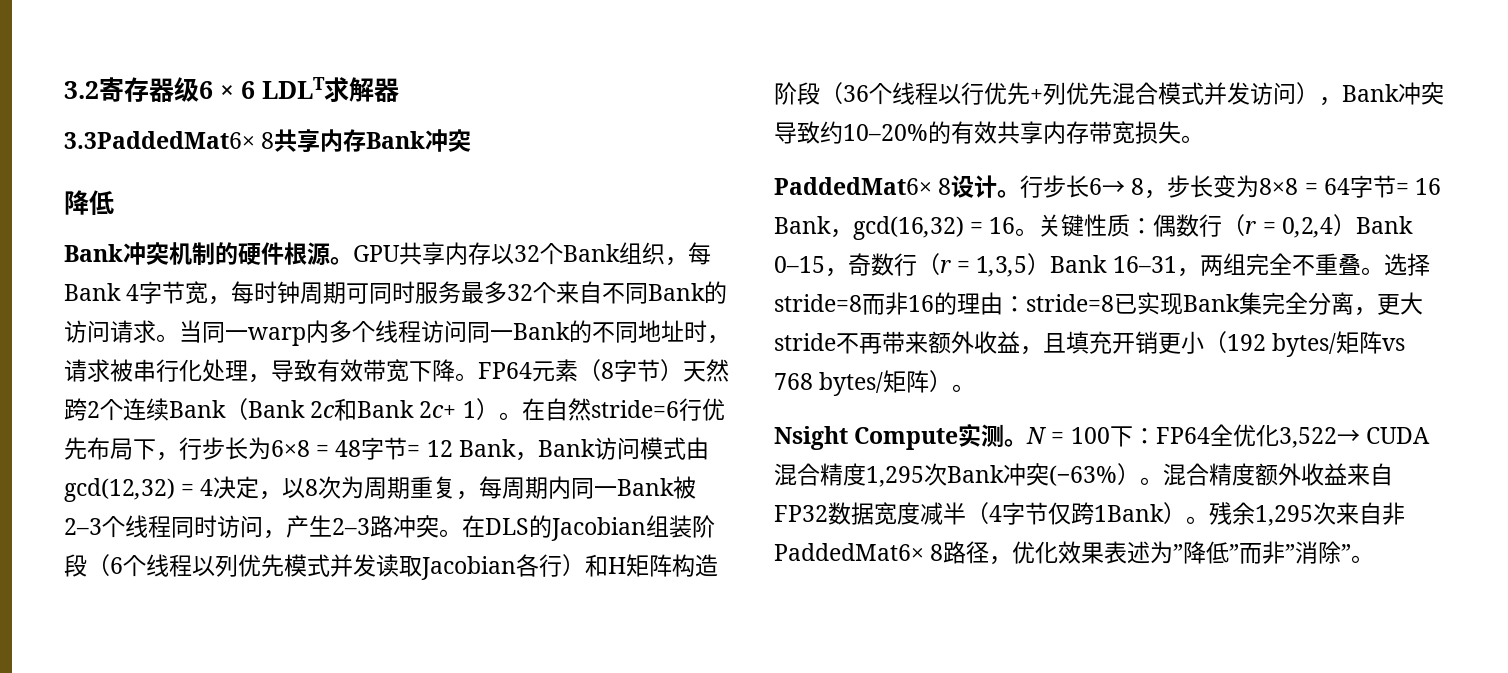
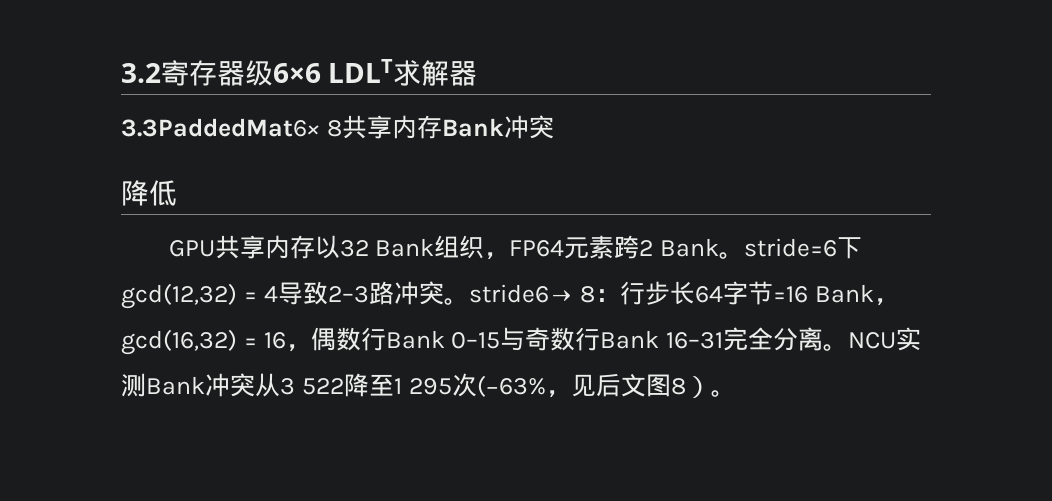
[199,81,255,99] 6 × 6 -> [273,63,321,83] 6×6
[64,242,353,266] Bank冲突机制的硬件根源。 -> (177, 193) none
[540,243,563,265] 个 -> (369, 248) none
[688,242,711,265] [64,281,728,305] [64,320,730,346] [64,359,729,383] [64,398,725,421] [64,437,709,461] [64,476,697,502] [64,515,715,541] [64,554,718,580] [774,82,1444,106] [774,121,1204,144] [774,175,1442,199] 每Bank 4字节宽，每时钟周期可同时服务最多32个来自不同Bank的访问请求。当同一warp内多个线程访问同一Bank的不同地址时，请求被串行化处理，导致有效带宽下降。FP64元素（8字节）天然跨2个连续Bank（Bank 2c和Bank 2c+ 1）。在自然stride=6行优先布局下，行步长为6×8 = 48字节= 12 Bank，Bank访问模式由gcd(12,32) = 4决定，以8次为周期重复，每周期内同一Bank被2–3个线程同时访问，产生2–3路冲突。在DLS的Jacobian组装阶段（6个线程以列优先模式并发读取Jacobian各行）和H矩阵构造阶段（36个线程以行优先+列优先混合模式并发访问），Bank冲突导致约10–20%的有效共享内存带宽损失。 // PaddedMat6× 8设计。行步长6→ 8，步长变为8×8 = 64字节= 16 -> [509,235,863,259] [121,281,809,309] FP64元素跨2 Bank。stride=6下gcd(12,32) = 4导致2–3路冲突。stride6→ 8：行步长64字节=16
[1015,214,1413,238] [774,253,1430,277] [774,292,1423,316] [774,331,1406,357] [774,370,976,396] [774,423,1430,450] [774,463,1393,487] [774,502,1405,526] [774,541,1352,565] 。关键性质：偶数行（r = 0,2,4）Bank 0–15，奇数行（r = 1,3,5）Bank 16–31，两组完全不重叠。选择stride=8而非16的理由：stride=8已实现Bank集完全分离，更大stride不再带来额外收益，且填充开销更小（192 bytes/矩阵vs 768 bytes/矩阵）。 // Nsight Compute实测。N = 100下：FP64全优化3,522→ CUDA混合精度1,295次Bank冲突(−63%）。混合精度额外收益来自FP32数据宽度减半（4字节仅跨1Bank）。残余1,295次来自非PaddedMat6× 8路径，优化效果表述为”降低”而非”消除” -> [285,327,921,352] [121,373,711,398] ，偶数行Bank 0–15与奇数行Bank 16–31完全分离。NCU实测Bank冲突从3 522降至1 295次(−63%，见后文图8）

